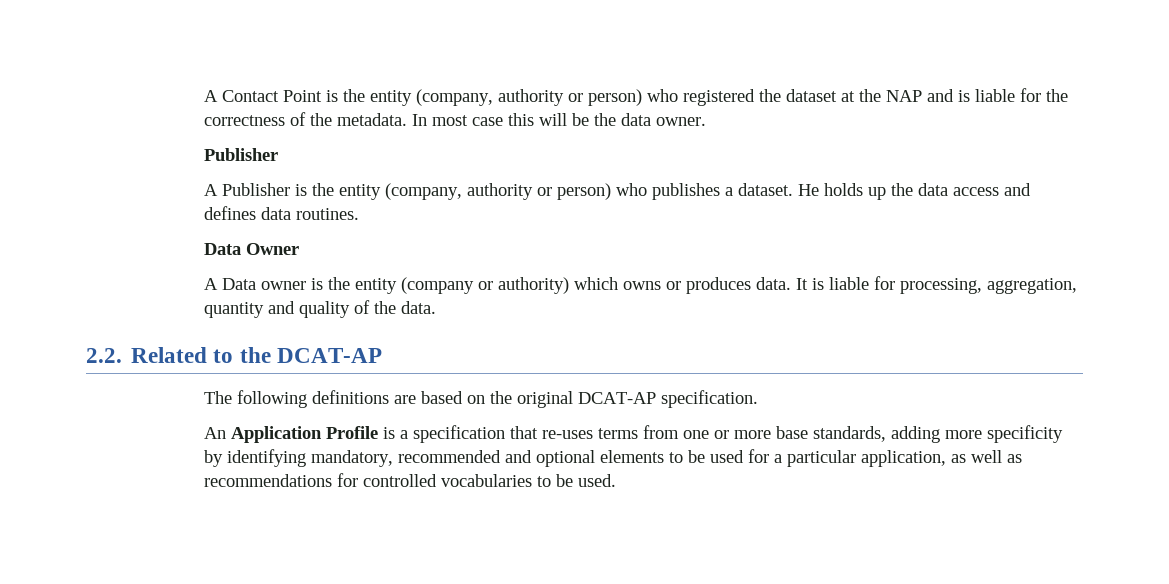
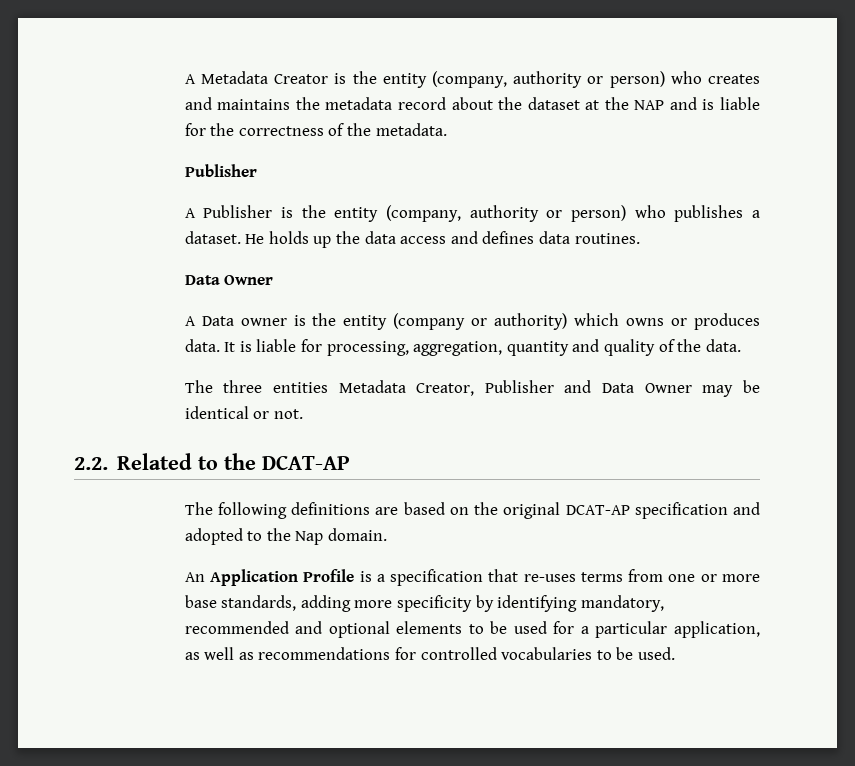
[203,89,755,106] A Contact Point is the entity (company, authority or person) who registered -> [184,71,760,88] [184,97,493,110] A Metadata Creator is the entity (company, authority or person) who creates and maintains the metadata record about
[411,113,706,126] In most case this will be the data owner. -> (447, 129) none
(436, 307) none -> [184,380,760,397] [184,406,303,419] // The three entities Metadata Creator, Publisher and Data Owner may be identical or not.
[660,390,758,408] specification. -> [634,502,760,519] [184,528,388,545] specification and adopted to the Nap domain.

